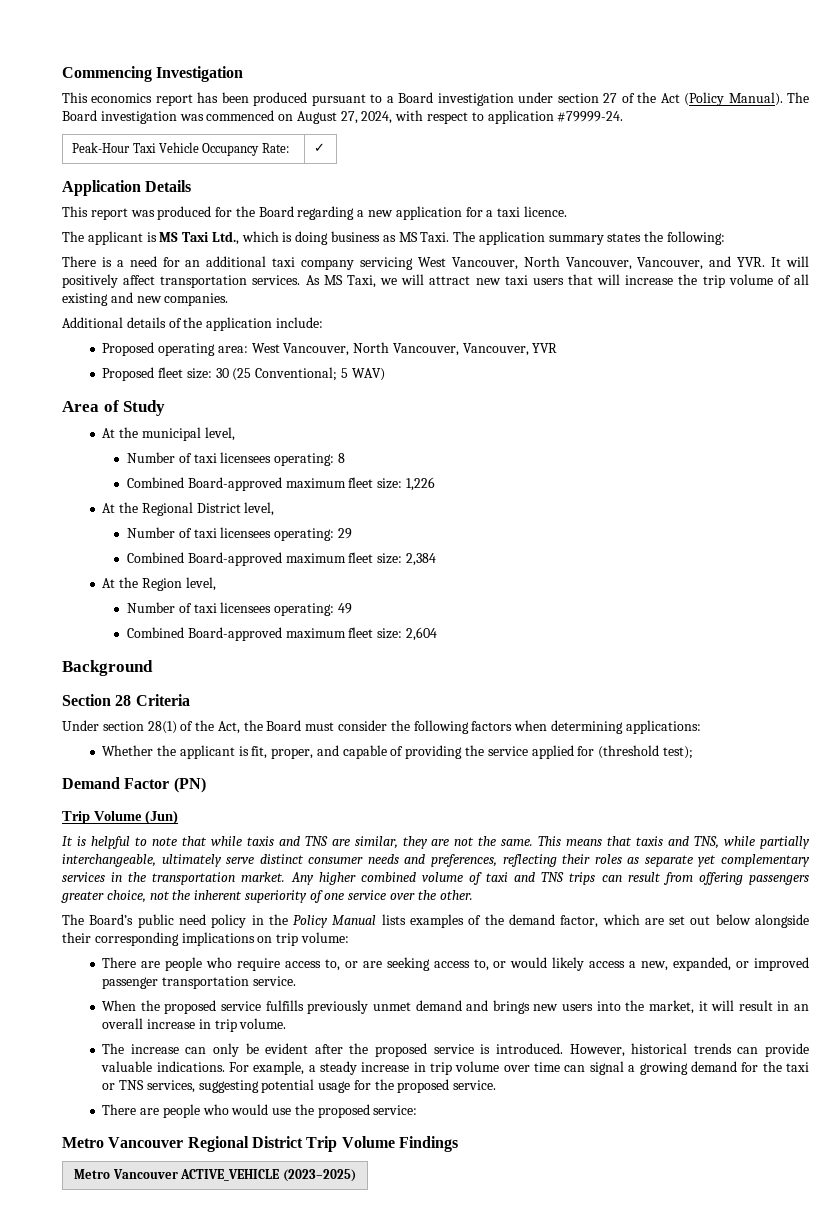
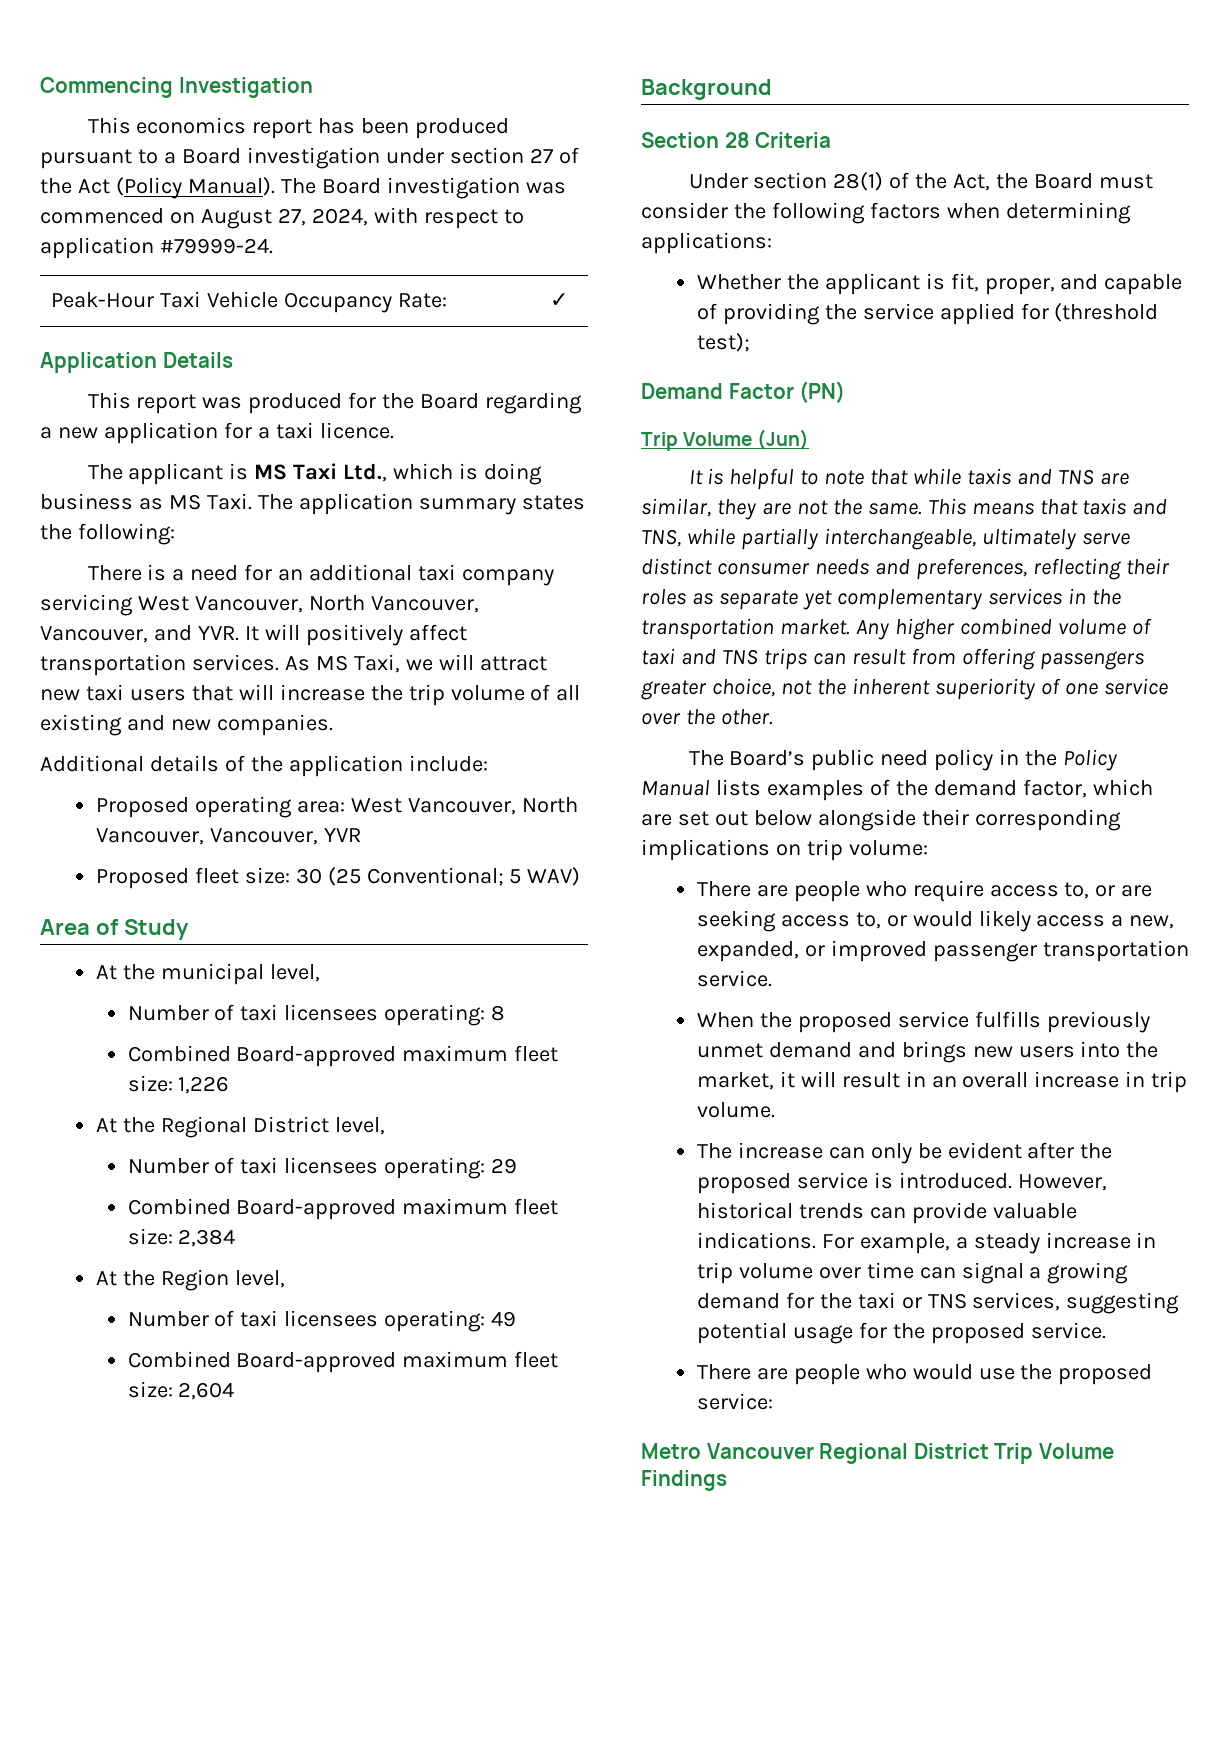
[74,1169,356,1182] // Metro Vancouver ACTIVE_VEHICLE (2023–2025) -> (727, 1480) none

